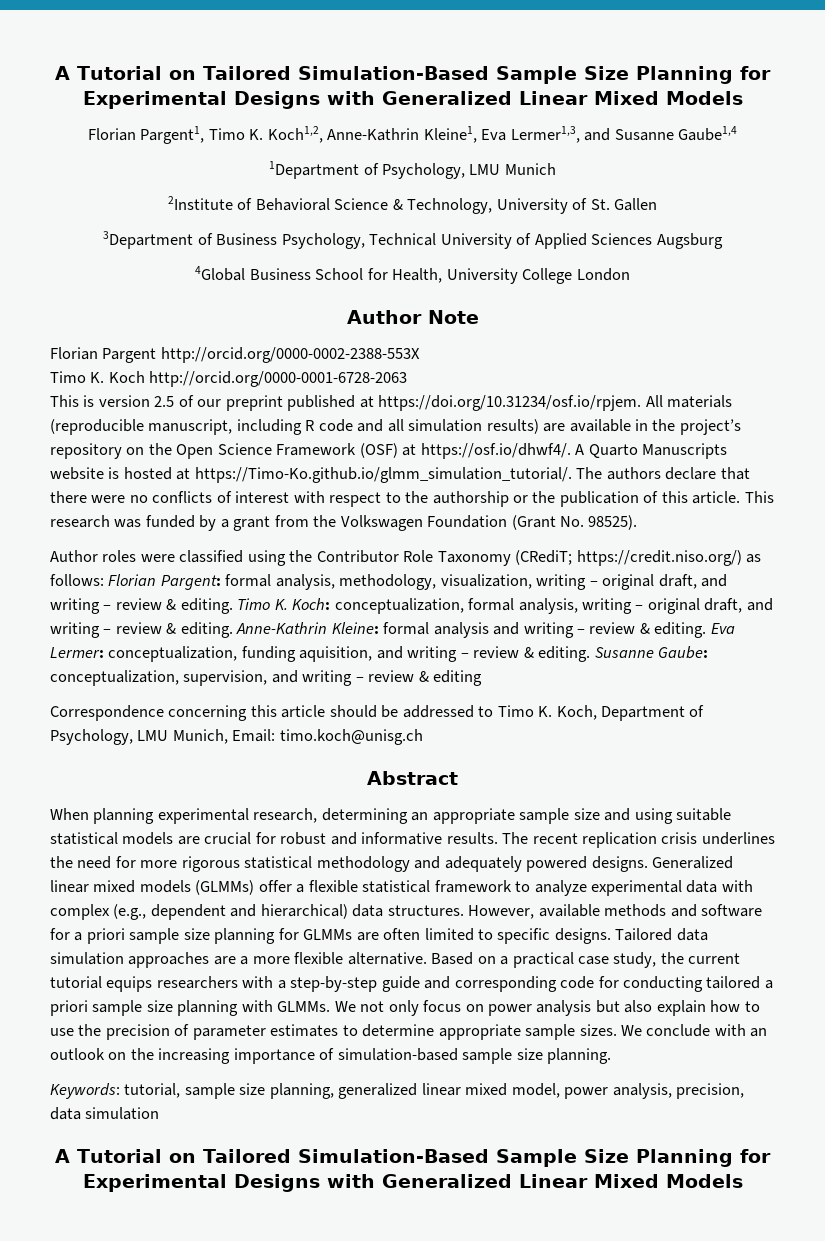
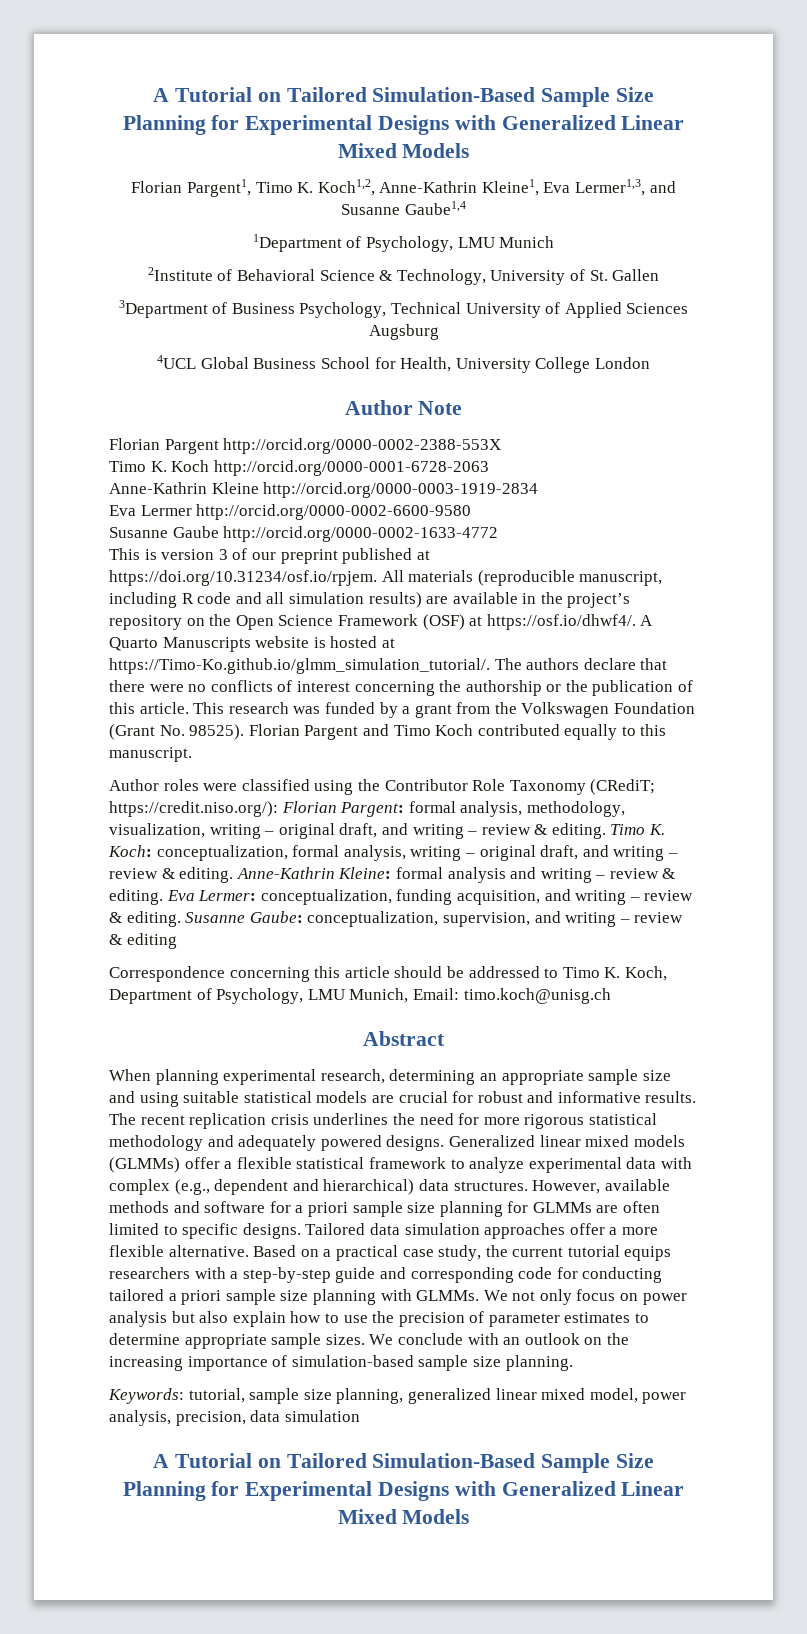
[195,266,246,281] 4Global -> [157,355,249,369] 4UCL Global
(408, 379) none -> [109,482,539,498] [109,504,472,520] [109,526,499,542] // Anne-Kathrin Kleine http://orcid.org/0000-0003-1919-2834 // Eva Lermer http://orcid.org/0000-0002-6600-9580 // Susanne Gaube http://orcid.org/0000-0002-1633-4772
[154,396,175,407] 2.5 -> [218,549,228,560] 3
[293,491,401,507] with respect to -> [354,681,435,696] concerning
(638, 522) none -> [248,724,667,740] [109,747,192,762] Florian Pargent and Timo Koch contributed equally to this manuscript.
[576,550,762,566] [50,574,104,586] https://credit.niso.org/) as follows: -> [109,801,278,817] https://credit.niso.org/):
[299,646,373,662] aquisition, -> [456,890,540,905] acquisition,
[213,956,236,965] are -> [569,1223,605,1235] offer

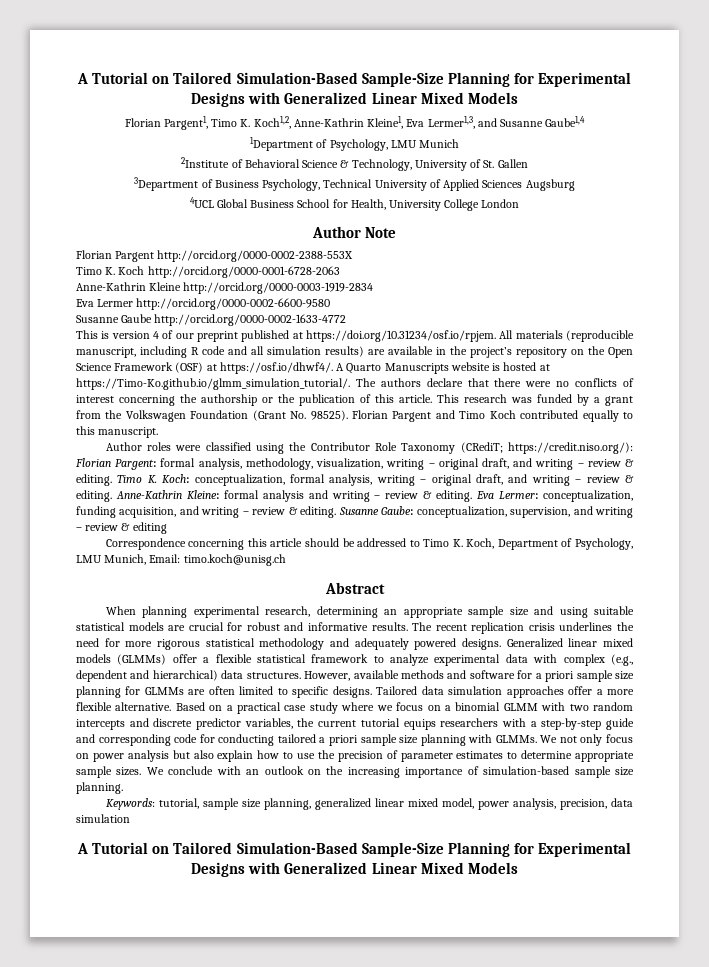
[153,87,654,107] A Tutorial on Tailored Simulation-Based Sample Size -> [77,72,444,87] A Tutorial on Tailored Simulation-Based Sample-Size
[218,549,228,560] 3 -> [153,331,159,339] 4
[438,1245,482,1261] study, -> [309,702,634,714] [76,718,293,730] study where we focus on a binomial GLMM with two random intercepts and discrete predictor variables,
[541,1453,654,1473] Sample Size -> [361,842,444,857] Sample-Size

